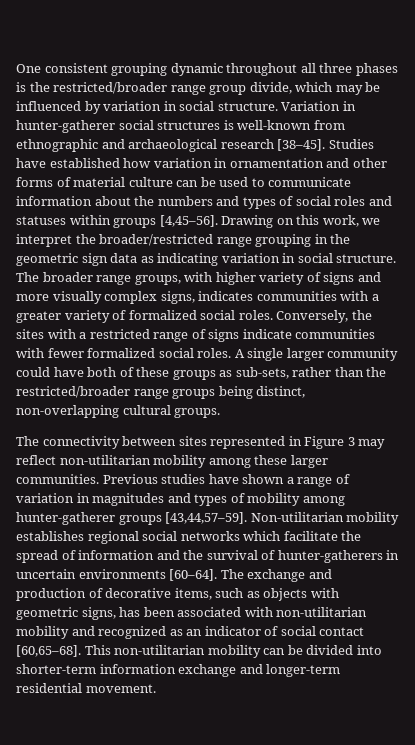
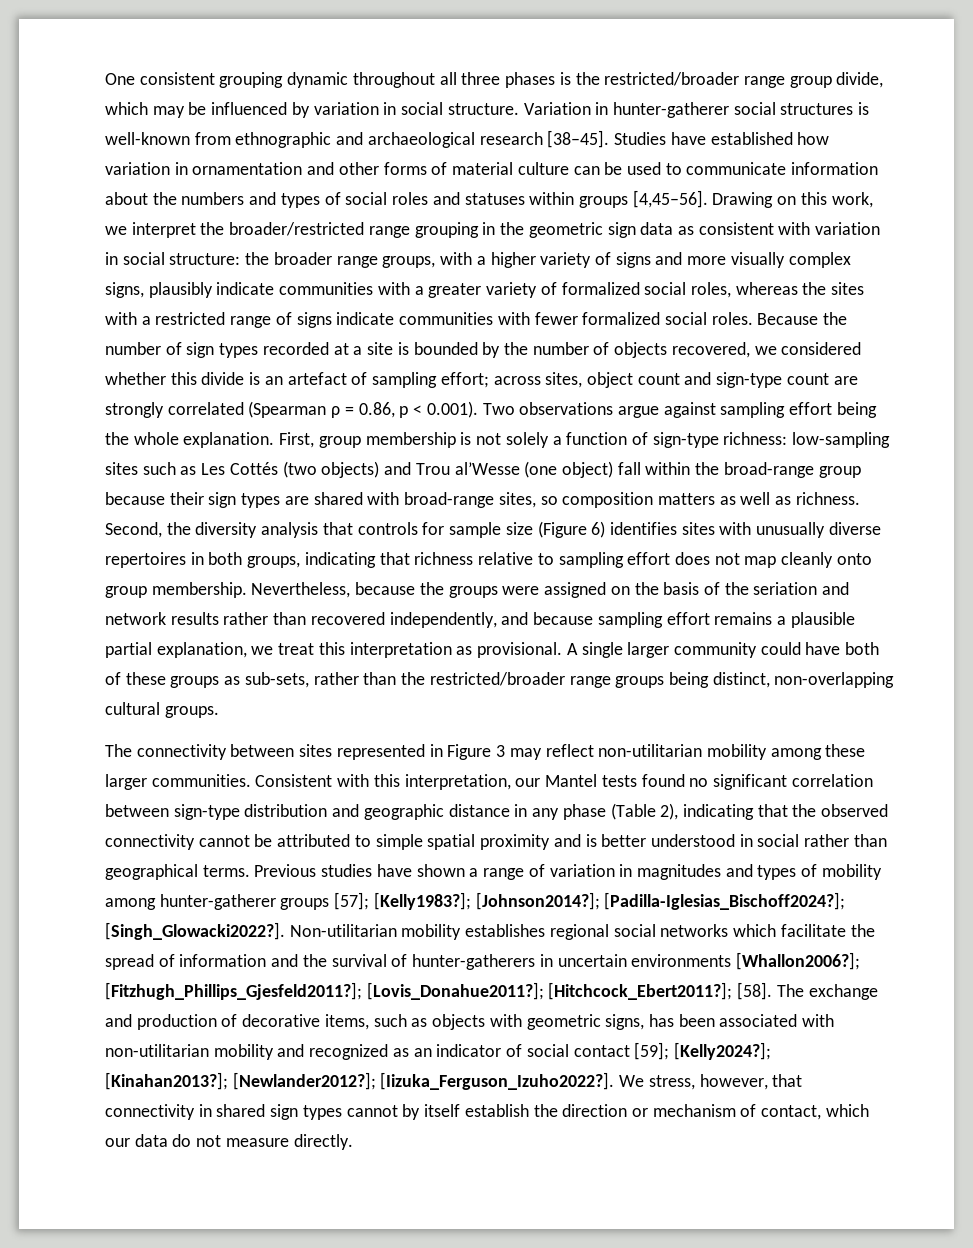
[157,253,397,266] [16,272,39,282] indicating variation in social structure. The -> [698,222,881,235] [105,252,270,265] consistent with variation in social structure: the
(213, 277) none -> [476,256,486,265] a
[198,291,254,301] indicates -> [148,282,275,298] plausibly indicate
[238,310,349,323] roles. Conversely, -> [690,282,798,298] roles, whereas
(232, 353) none -> [757,312,848,325] [105,342,862,358] [105,372,858,388] [105,401,877,418] [105,432,891,448] [105,461,861,478] [105,492,860,508] [105,521,881,538] [105,552,872,568] [105,582,850,598] [105,612,855,628] [105,642,563,658] Because the number of sign types recorded at a site is bounded by the number of objects recovered, we considered whether this divide is an artefact of sampling effort; across sites, object count and sign-type count are strongly correlated (Spearman ρ = 0.86, p < 0.001). Two observations argue against sampling effort being the whole explanation. First, group membership is not solely a function of sign-type richness: low-sampling sites such as Les Cottés (two objects) and Trou al’Wesse (one object) fall within the broad-range group because their sign types are shared with broad-range sites, so composition matters as well as richness. Second, the diversity analysis that controls for sample size (Figure 6) identifies sites with unusually diverse repertoires in both groups, indicating that richness relative to sampling effort does not map cleanly onto group membership. Nevertheless, because the groups were assigned on the basis of the seriation and network results rather than recovered independently, and because sampling effort remains a plausible partial explanation, we treat this interpretation as provisional.
(99, 479) none -> [255,774,873,790] [105,803,889,820] [105,834,887,850] [105,864,250,880] Consistent with this interpretation, our Mantel tests found no significant correlation between sign-type distribution and geographic distance in any phase (Table 2), indicating that the observed connectivity cannot be attributed to simple spatial proximity and is better understood in social rather than geographical terms.
[165,512,248,524] [43,44,57–59]. -> [334,892,846,910] [105,922,285,940] [57]; [Kelly1983?]; [Johnson2014?]; [Padilla-Iglesias_Bischoff2024?]; [Singh_Glowacki2022?].
[169,569,218,581] [60–64]. -> [735,952,860,970] [105,982,773,1000] [Whallon2006?]; [Fitzhugh_Phillips_Gjesfeld2011?]; [Lovis_Donahue2011?]; [Hitchcock_Ebert2011?]; [58].
[16,645,382,658] [16,664,341,677] [16,683,156,693] [60,65–68]. This non-utilitarian mobility can be divided into shorter-term information exchange and longer-term residential movement. -> [634,1042,771,1060] [105,1072,803,1090] [105,1104,869,1120] [105,1134,353,1150] [59]; [Kelly2024?]; [Kinahan2013?]; [Newlander2012?]; [Iizuka_Ferguson_Izuho2022?]. We stress, however, that connectivity in shared sign types cannot by itself establish the direction or mechanism of contact, which our data do not measure directly.

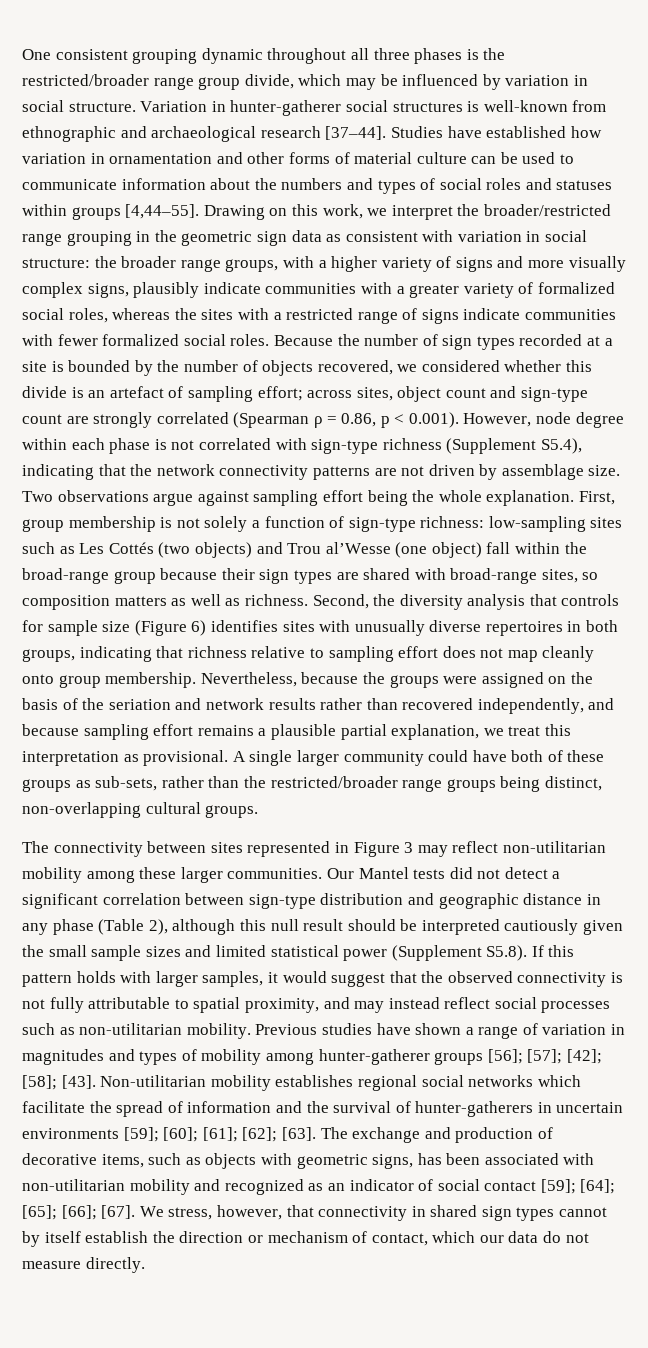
[547,130,610,148] [38–45]. -> [325,126,387,140] [37–44].
[632,190,708,208] [4,45–56]. -> [125,204,200,219] [4,44–55].
(478, 409) none -> [463,412,624,428] [22,438,582,454] [22,464,621,480] However, node degree within each phase is not correlated with sign-type richness (Supplement S5.4), indicating that the network connectivity patterns are not driven by assemblage size.
[255,774,709,790] Consistent with this interpretation, our Mantel tests found no -> [326,867,561,879] Our Mantel tests did not detect a
[682,804,889,820] [105,834,887,850] [105,864,250,880] indicating that the observed connectivity cannot be attributed to simple spatial proximity and is better understood in social rather than geographical terms. -> [172,919,624,935] [22,945,575,961] [22,971,624,987] [22,997,611,1013] [22,1023,251,1039] although this null result should be interpreted cautiously given the small sample sizes and limited statistical power (Supplement S5.8). If this pattern holds with larger samples, it would suggest that the observed connectivity is not fully attributable to spatial proximity, and may instead reflect social processes such as non-utilitarian mobility.
[334,892,846,910] [105,922,285,940] [57]; [Kelly1983?]; [Johnson2014?]; [Padilla-Iglesias_Bischoff2024?]; [Singh_Glowacki2022?]. -> [487,1049,602,1064] [22,1075,96,1090] [56]; [57]; [42]; [58]; [43].
[735,952,860,970] [105,982,773,1000] [Whallon2006?]; [Fitzhugh_Phillips_Gjesfeld2011?]; [Lovis_Donahue2011?]; [Hitchcock_Ebert2011?]; [58]. -> [123,1127,316,1142] [59]; [60]; [61]; [62]; [63].
[673,1042,771,1060] [105,1072,615,1090] [Kelly2024?]; [Kinahan2013?]; [Newlander2012?]; [Iizuka_Ferguson_Izuho2022?]. -> [580,1179,616,1194] [22,1205,136,1220] [64]; [65]; [66]; [67].

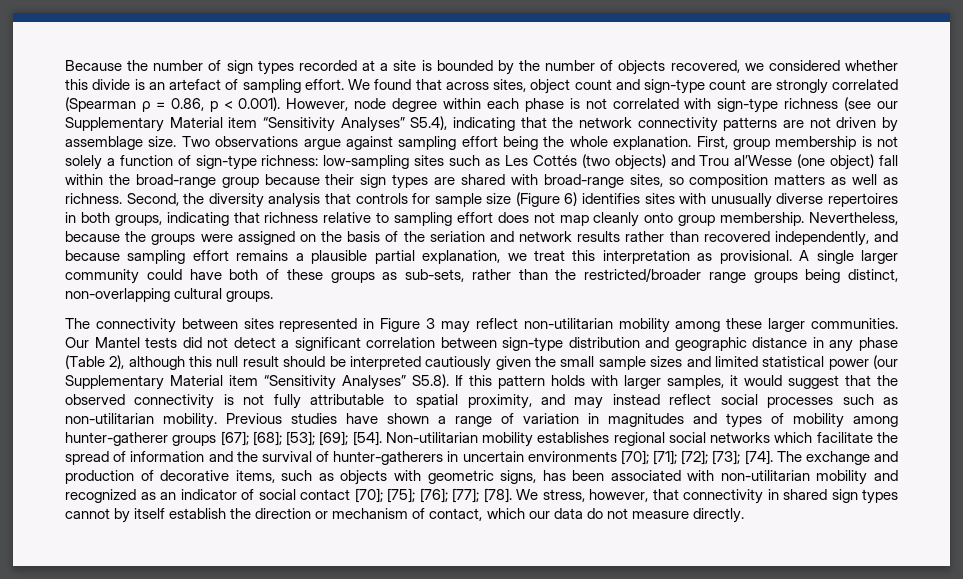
[22,48,506,64] [22,74,588,90] [22,100,607,116] [22,126,602,142] [22,152,575,164] [22,178,613,194] [22,204,611,220] [22,230,588,246] [22,256,626,272] [22,282,615,298] [22,308,617,324] [22,334,270,346] One consistent grouping dynamic throughout all three phases is the restricted/broader range group divide, which may be influenced by variation in social structure. Variation in hunter-gatherer social structures is well-known from ethnographic and archaeological research [37–44]. Studies have established how variation in ornamentation and other forms of material culture can be used to communicate information about the numbers and types of social roles and statuses within groups [4,44–55]. Drawing on this work, we interpret the broader/restricted range grouping in the geometric sign data as consistent with variation in social structure: the broader range groups, with a higher variety of signs and more visually complex signs, plausibly indicate communities with a greater variety of formalized social roles, whereas the sites with a restricted range of signs indicate communities with fewer formalized social roles. -> (65, 65) none
[257,386,303,401] effort; -> [304,79,442,90] effort. We found that
[446,438,537,454] (Supplement -> [844,97,898,111] [65,117,405,132] (see our Supplementary Material item “Sensitivity Analyses”
[391,945,482,961] (Supplement -> [872,355,898,369] [65,375,406,390] (our Supplementary Material item “Sensitivity Analyses”
[487,1049,602,1064] [22,1075,96,1090] [56]; [57]; [42]; [58]; [43]. -> [220,431,382,446] [67]; [68]; [53]; [69]; [54].
[123,1127,316,1142] [59]; [60]; [61]; [62]; [63]. -> [620,450,773,465] [70]; [71]; [72]; [73]; [74].
[540,1179,616,1194] [22,1205,136,1220] [59]; [64]; [65]; [66]; [67]. -> [354,488,512,503] [70]; [75]; [76]; [77]; [78].

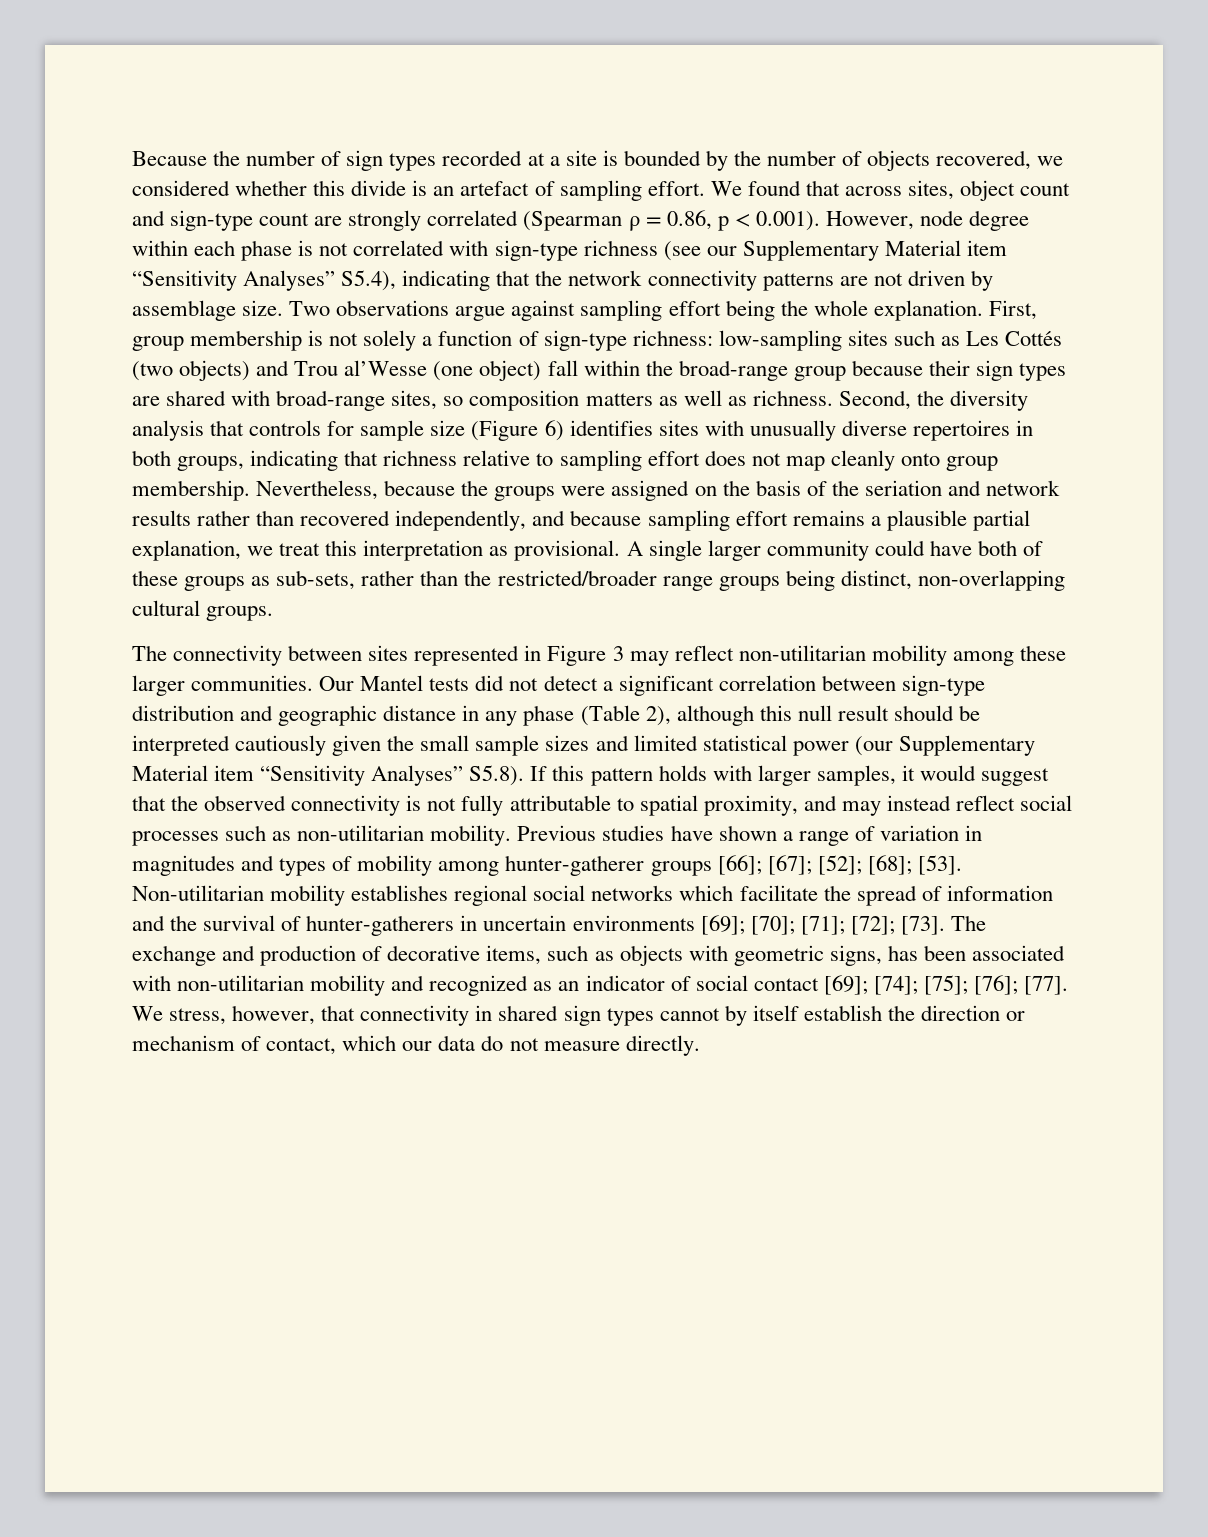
[220,431,382,446] [67]; [68]; [53]; [69]; [54]. -> [717,855,962,875] [66]; [67]; [52]; [68]; [53].
(617, 456) none -> [700,915,745,935] [69];
[712,450,773,465] [73]; [74]. -> [900,916,945,935] [73].
[354,488,512,503] [70]; [75]; [76]; [77]; [78]. -> [823,975,1069,995] [69]; [74]; [75]; [76]; [77].

